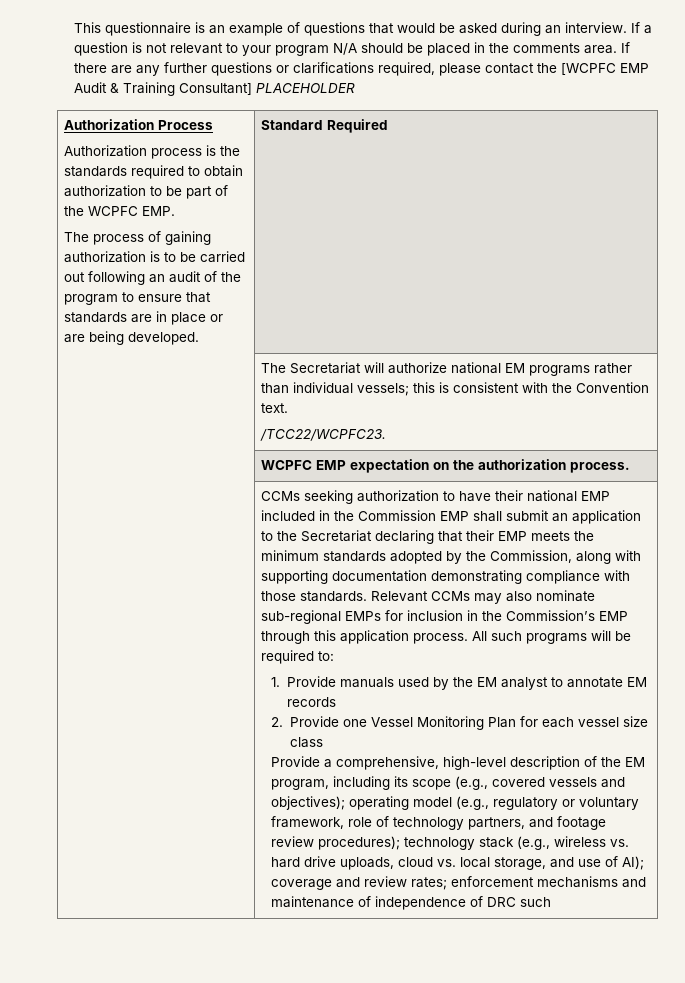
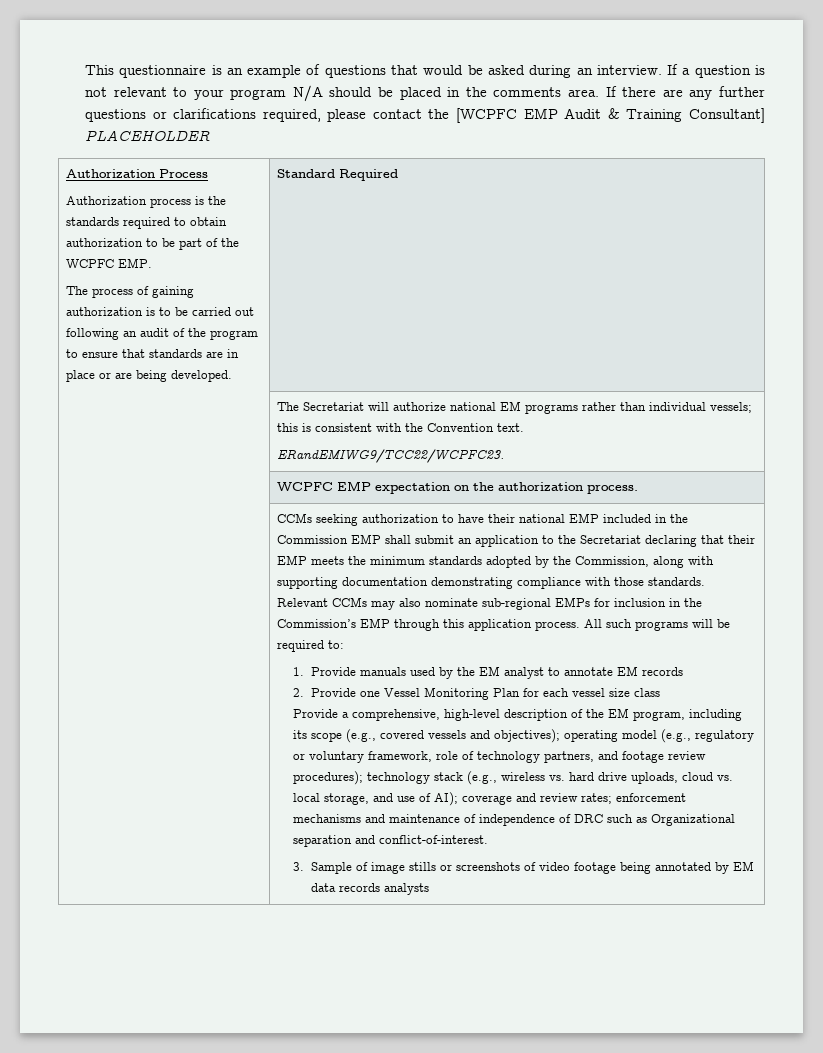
[260,429,387,441] /TCC22/WCPFC23. -> [276,449,504,463] ERandEMIWG9/TCC22/WCPFC23.
(552, 902) none -> [636,814,736,826] [293,835,489,847] [293,861,754,874] [310,883,429,895] as Organizational separation and conflict-of-interest. // 3. Sample of image stills or screenshots of video footage being annotated by EM data records analysts

